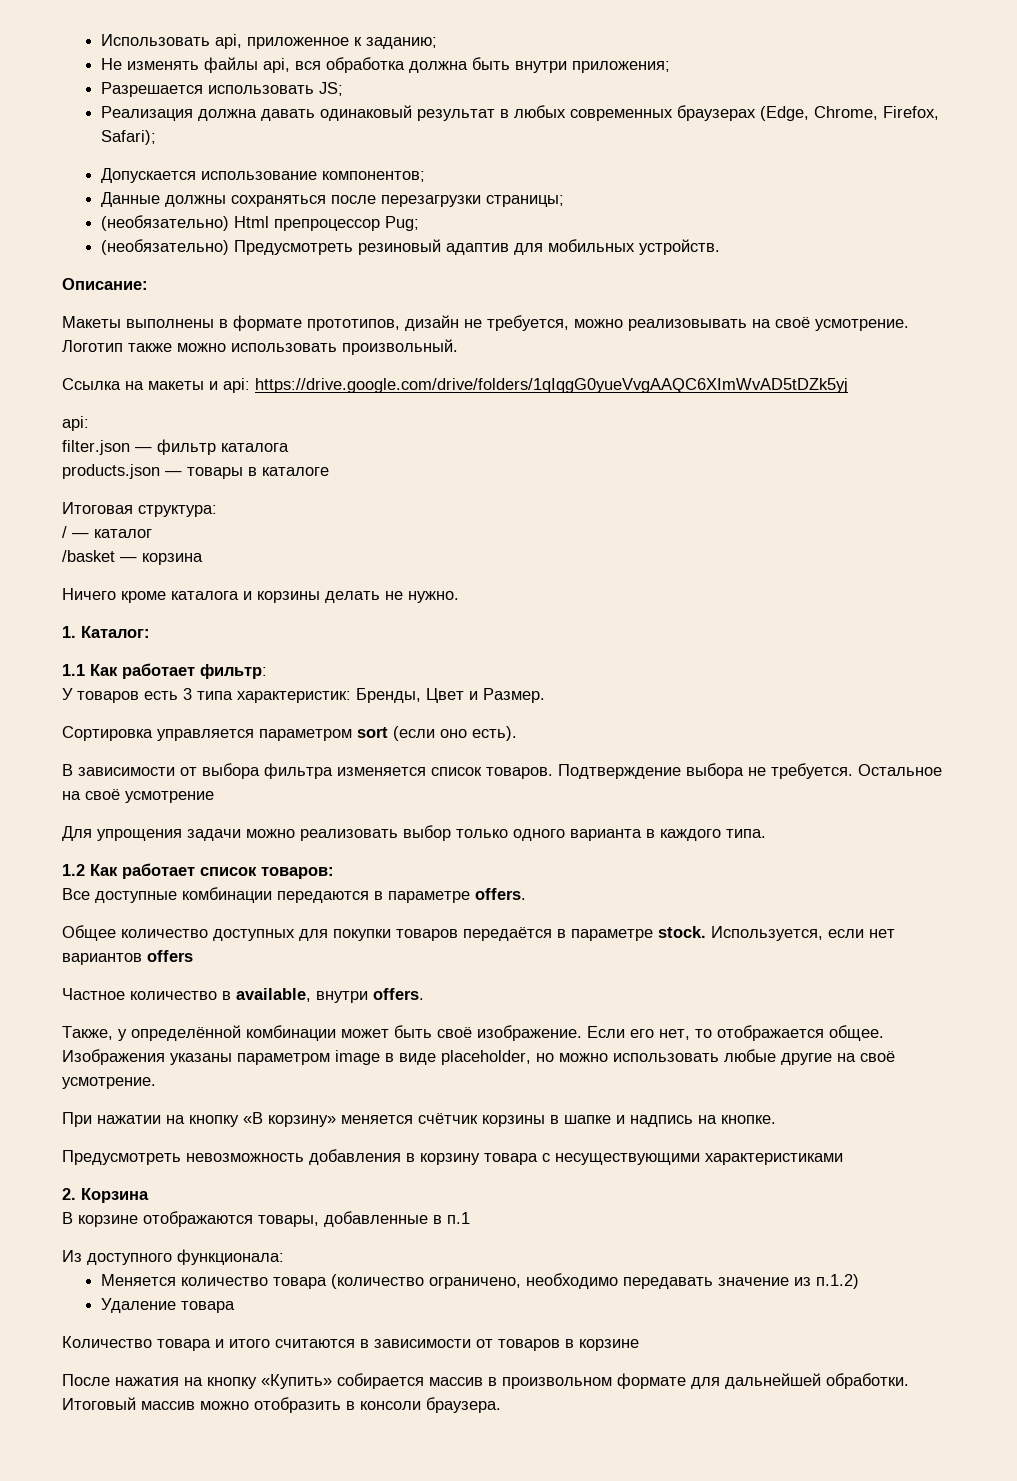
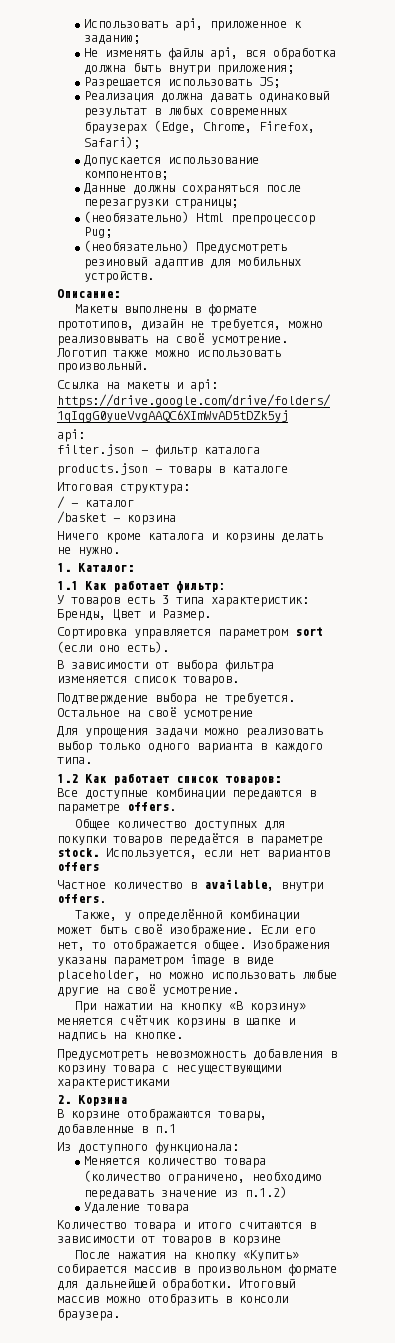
(553, 773) none -> (239, 681) //

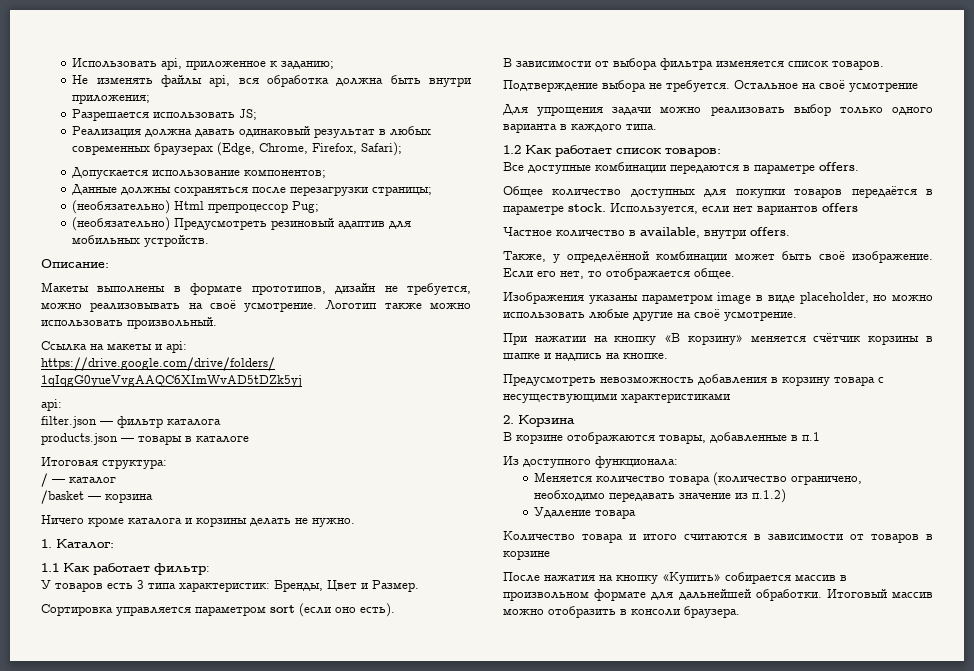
(246, 945) none -> (735, 273) //

